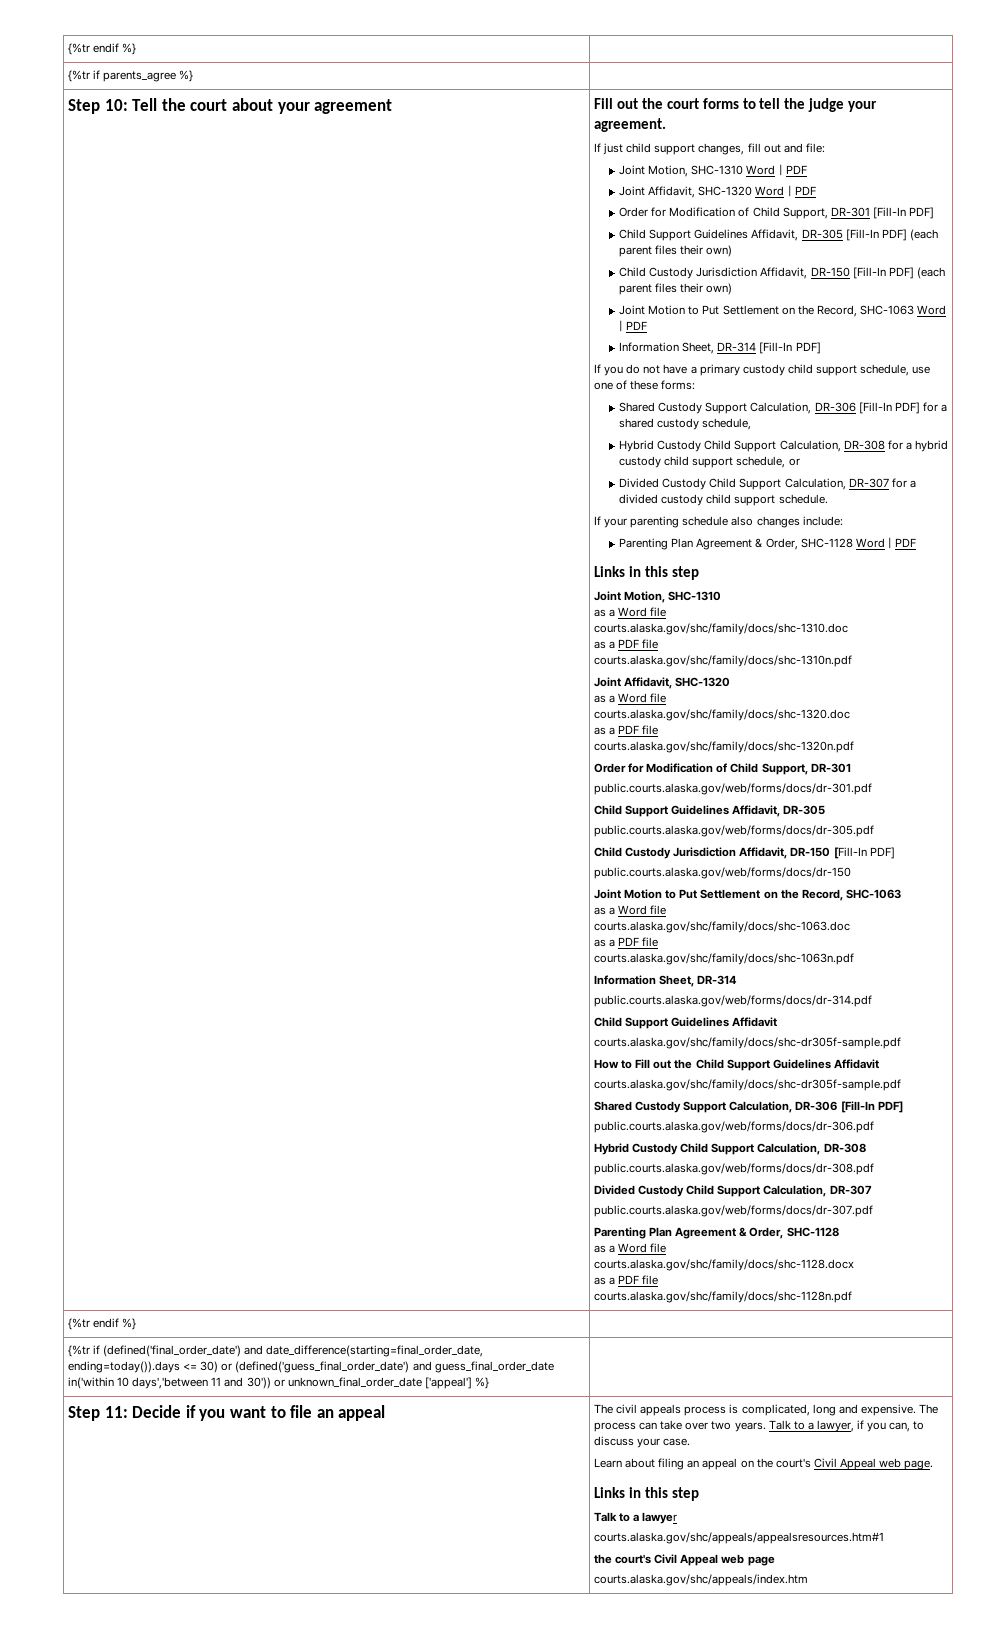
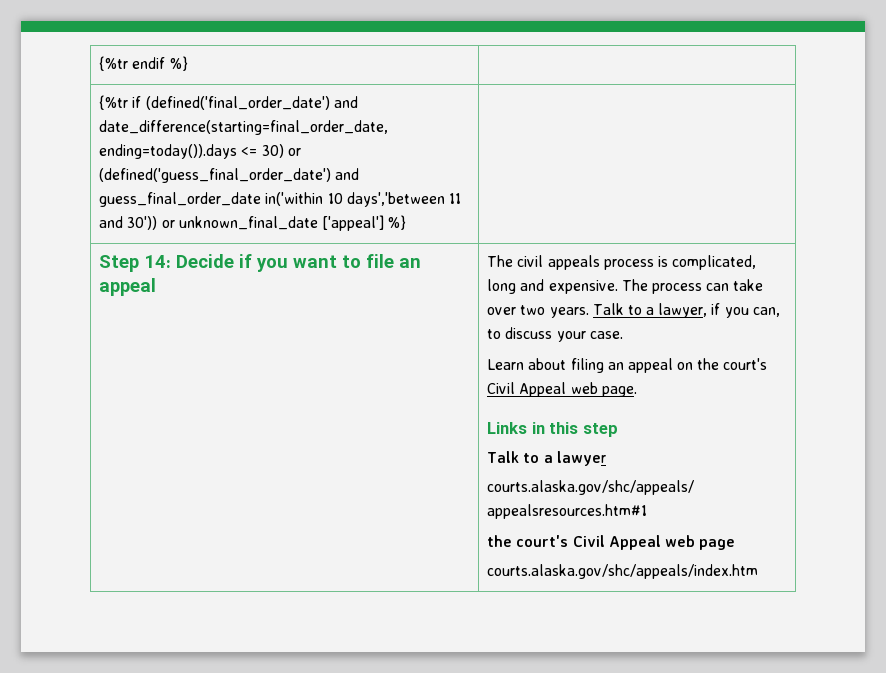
[67,43,137,55] [67,70,194,82] [67,98,393,114] [593,98,878,112] [593,118,666,132] [593,143,825,155] [619,164,807,177] [619,185,816,198] [619,207,934,219] [619,229,938,241] [619,245,733,257] [619,267,945,279] [619,283,733,295] [619,305,947,317] [619,320,648,332] [619,342,821,354] [593,364,931,376] [593,380,696,390] [619,402,947,414] [619,418,752,430] [619,440,948,452] [619,456,800,468] [619,478,916,490] [619,494,828,506] [593,516,843,528] [619,537,916,550] [593,566,699,580] [593,591,722,603] [593,607,667,617] [593,623,848,635] [593,639,659,649] [593,655,852,667] [593,677,731,689] [593,693,667,703] [593,709,850,721] [593,725,659,735] [593,741,854,753] [593,763,851,775] [593,783,872,795] [593,805,826,817] [593,825,874,837] [593,847,895,859] [593,867,851,879] [593,889,901,901] [593,905,667,915] [593,921,850,933] [593,937,659,947] [593,953,854,965] [593,975,738,987] [593,995,872,1007] [593,1017,778,1029] [593,1037,901,1049] [593,1059,879,1071] [593,1079,901,1091] [593,1101,903,1113] [593,1121,874,1133] [593,1143,866,1155] [593,1163,874,1175] [593,1185,872,1197] [593,1205,873,1217] [593,1227,839,1239] [593,1243,667,1253] [593,1259,854,1271] [593,1275,659,1285] [593,1291,852,1303] [67,1318,137,1330] {%tr endif %} | // {%tr if parents_agree %} | // Step 10: Tell the court about your agreement | Fill out the court forms to tell the judge your agreement. // If just child support changes, fill out and file: // Joint Motion, SHC-1310 Word | PDF // Joint Affidavit, SHC-1320 Word | PDF // Order for Modification of Child Support, DR-301 [Fill-In PDF] // Child Support Guidelines Affidavit, DR-305 [Fill-In PDF] (each parent files their own) // Child Custody Jurisdiction Affidavit, DR-150 [Fill-In PDF] (each parent files their own) // Joint Motion to Put Settlement on the Record, SHC-1063 Word | PDF // Information Sheet, DR-314 [Fill-In PDF] // If you do not have a primary custody child support schedule, use one of these forms: // Shared Custody Support Calculation, DR-306 [Fill-In PDF] for a shared custody schedule, // Hybrid Custody Child Support Calculation, DR-308 for a hybrid custody child support schedule, or // Divided Custody Child Support Calculation, DR-307 for a divided custody child support schedule. // If your parenting schedule also changes include: // Parenting Plan Agreement & Order, SHC-1128 Word | PDF // Links in this step // Joint Motion, SHC-1310 // as a Word file // courts.alaska.gov/shc/family/docs/shc-1310.doc // as a PDF file // courts.alaska.gov/shc/family/docs/shc-1310n.pdf // Joint Affidavit, SHC-1320 // as a Word file // courts.alaska.gov/shc/family/docs/shc-1320.doc // as a PDF file // courts.alaska.gov/shc/family/docs/shc-1320n.pdf // Order for Modification of Child Support, DR-301 // public.courts.alaska.gov/web/forms/docs/dr-301.pdf // Child Support Guidelines Affidavit, DR-305 // public.courts.alaska.gov/web/forms/docs/dr-305.pdf // Child Custody Jurisdiction Affidavit, DR-150 [Fill-In PDF] // public.courts.alaska.gov/web/forms/docs/dr-150 // Joint Motion to Put Settlement on the Record, SHC-1063 // as a Word file // courts.alaska.gov/shc/family/docs/shc-1063.doc // as a PDF file // courts.alaska.gov/shc/family/docs/shc-1063n.pdf // Information Sheet, DR-314 // public.courts.alaska.gov/web/forms/docs/dr-314.pdf // Child Support Guidelines Affidavit // courts.alaska.gov/shc/family/docs/shc-dr305f-sample.pdf // How to Fill out the Child Support Guidelines Affidavit // courts.alaska.gov/shc/family/docs/shc-dr305f-sample.pdf // Shared Custody Support Calculation, DR-306 [Fill-In PDF] // public.courts.alaska.gov/web/forms/docs/dr-306.pdf // Hybrid Custody Child Support Calculation, DR-308 // public.courts.alaska.gov/web/forms/docs/dr-308.pdf // Divided Custody Child Support Calculation, DR-307 // public.courts.alaska.gov/web/forms/docs/dr-307.pdf // Parenting Plan Agreement & Order, SHC-1128 // as a Word file // courts.alaska.gov/shc/family/docs/shc-1128.docx // as a PDF file // courts.alaska.gov/shc/family/docs/shc-1128n.pdf // {%tr endif %} | -> [99,56,188,71] {%tr endif %} |
[287,1377,422,1387] unknown_final_order_date -> [178,216,318,230] unknown_final_date
[104,1406,128,1418] 11: -> [144,255,172,268] 14:

